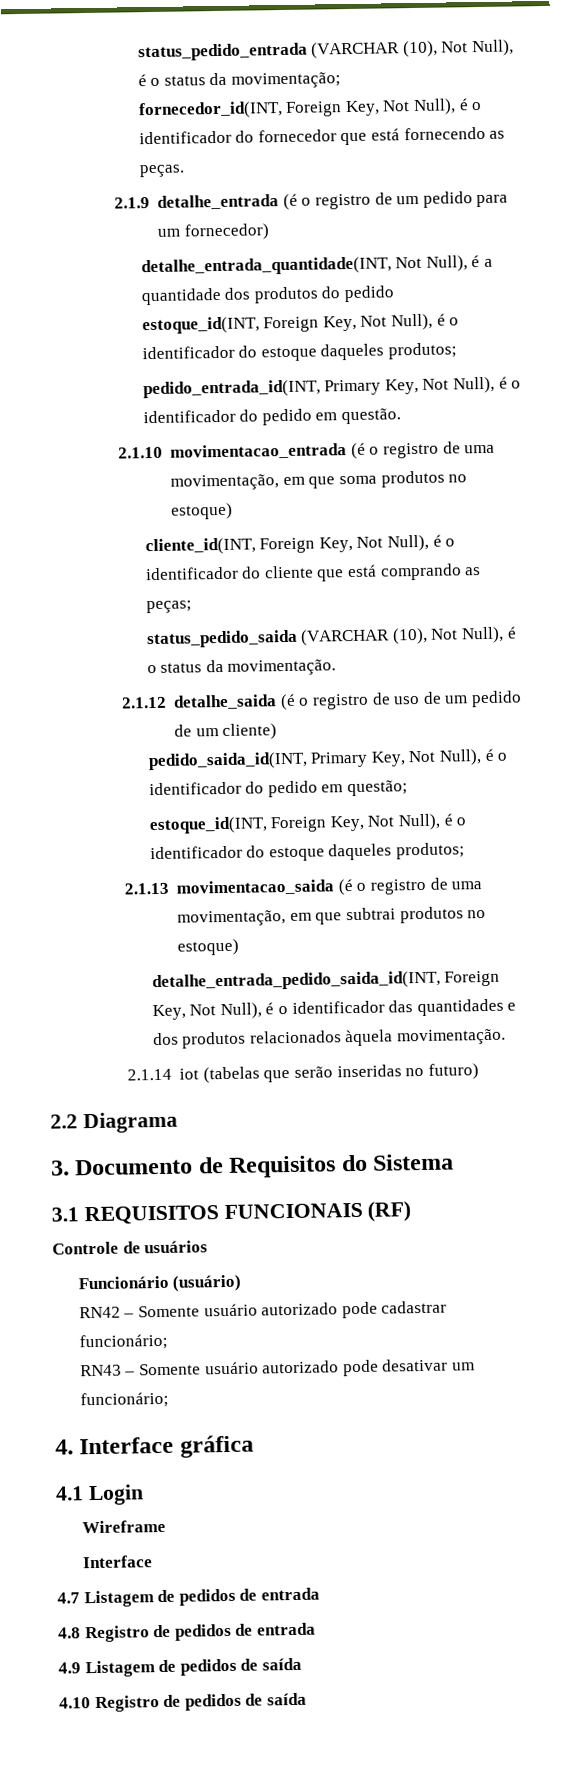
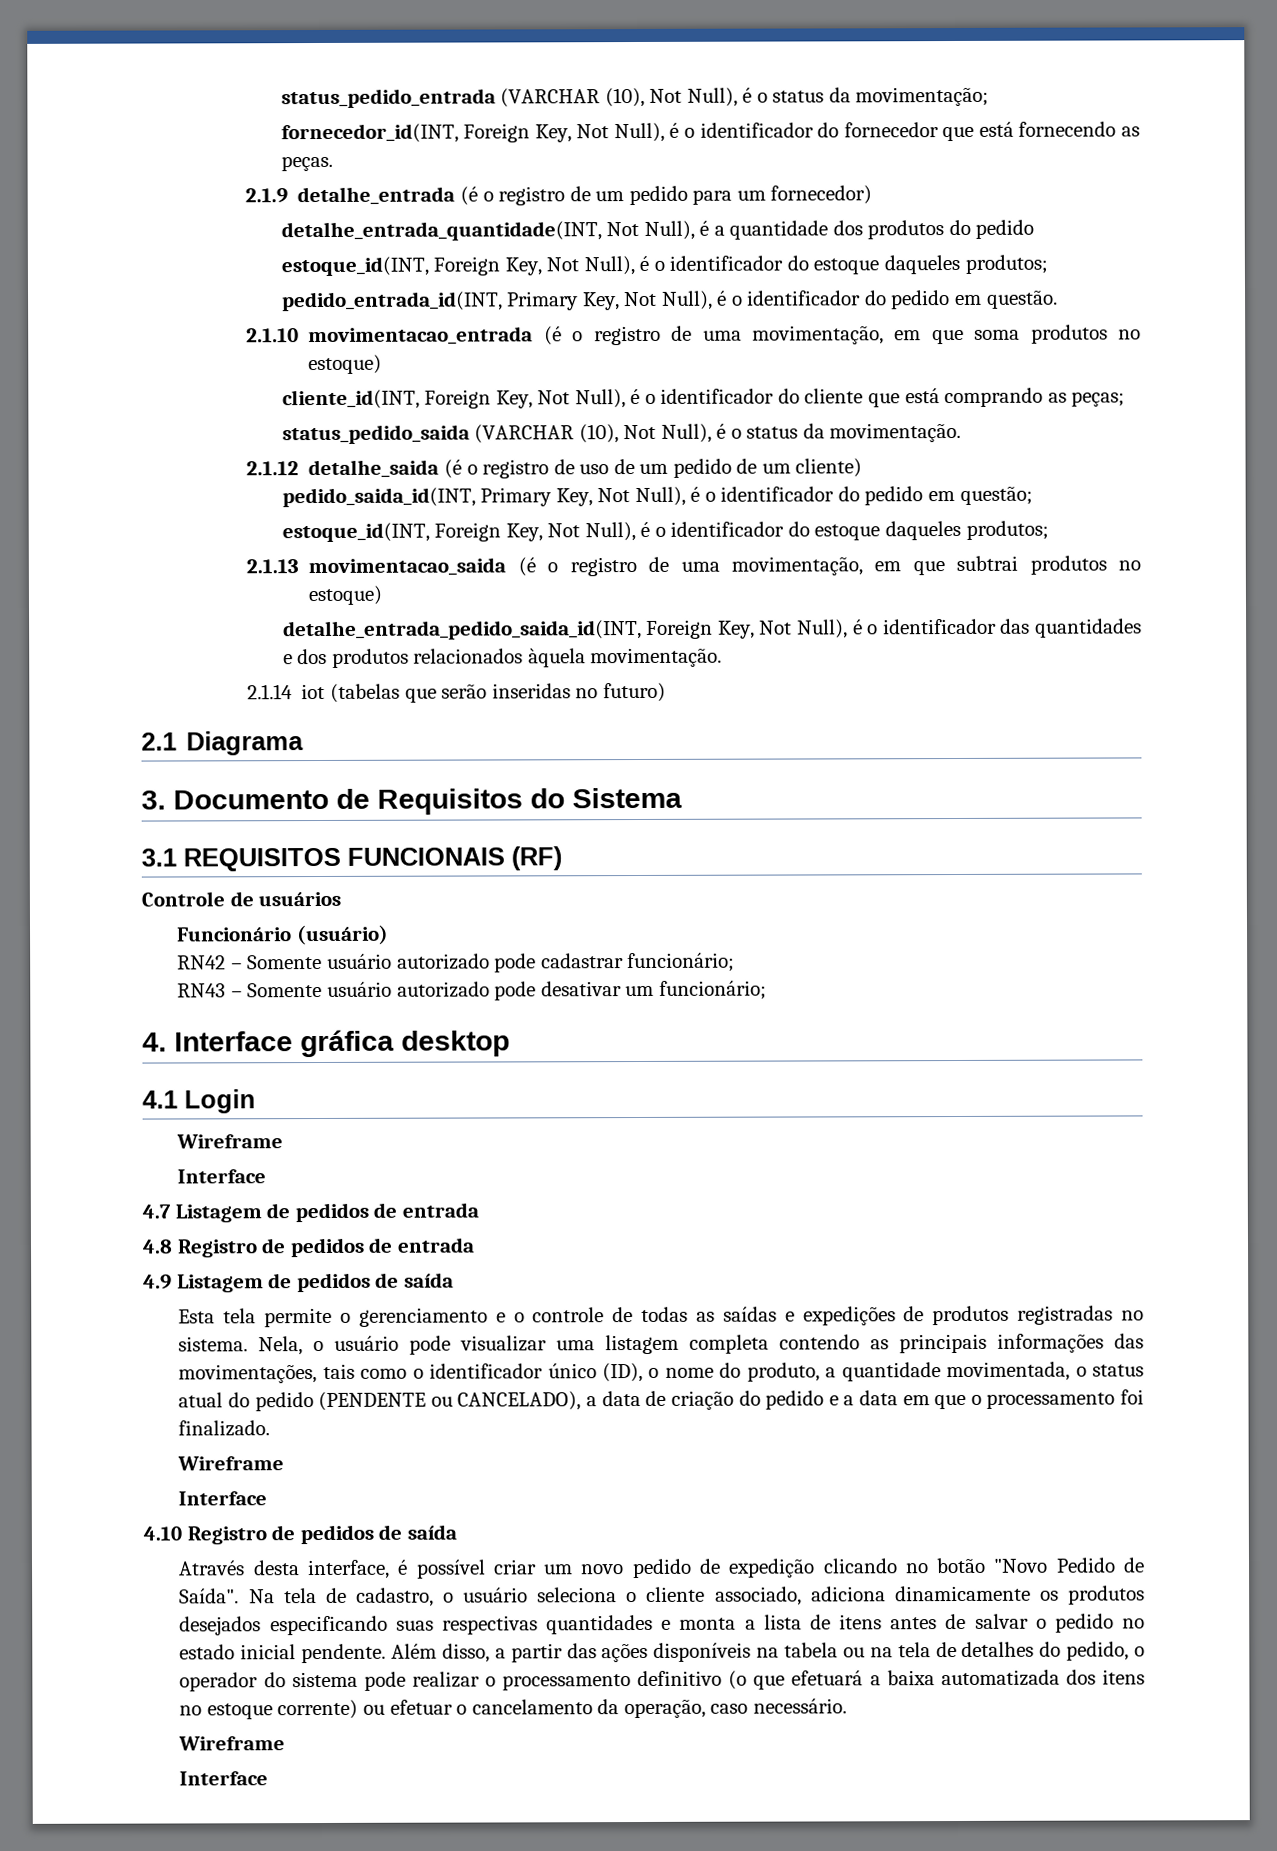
[50,1114,78,1129] 2.2 -> [141,732,177,751] 2.1
(254, 1446) none -> [401,1030,510,1057] desktop
(302, 1664) none -> [178,1305,1145,1328] [178,1333,1144,1356] [178,1361,1144,1384] [178,1389,1145,1412] [178,1420,271,1437] [177,1456,285,1471] [178,1491,268,1506] // Esta tela permite o gerenciamento e o controle de todas as saídas e expedições de produtos registradas no sistema. Nela, o usuário pode visualizar uma listagem completa contendo as principais informações das movimentações, tais como o identificador único (ID), o nome do produto, a quantidade movimentada, o status atual do pedido (PENDENTE ou CANCELADO), a data de criação do pedido e a data em que o processamento foi finalizado. // Wireframe // Interface
(307, 1699) none -> [178,1557,1145,1580] [179,1585,1146,1607] [179,1613,1145,1636] [179,1641,1145,1664] [179,1669,1146,1692] [179,1698,847,1720] [178,1736,286,1751] [179,1771,269,1786] // Através desta interface, é possível criar um novo pedido de expedição clicando no botão "Novo Pedido de Saída". Na tela de cadastro, o usuário seleciona o cliente associado, adiciona dinamicamente os produtos desejados especificando suas respectivas quantidades e monta a lista de itens antes de salvar o pedido no estado inicial pendente. Além disso, a partir das ações disponíveis na tabela ou na tela de detalhes do pedido, o operador do sistema pode realizar o processamento definitivo (o que efetuará a baixa automatizada dos itens no estoque corrente) ou efetuar o cancelamento da operação, caso necessário. // Wireframe // Interface

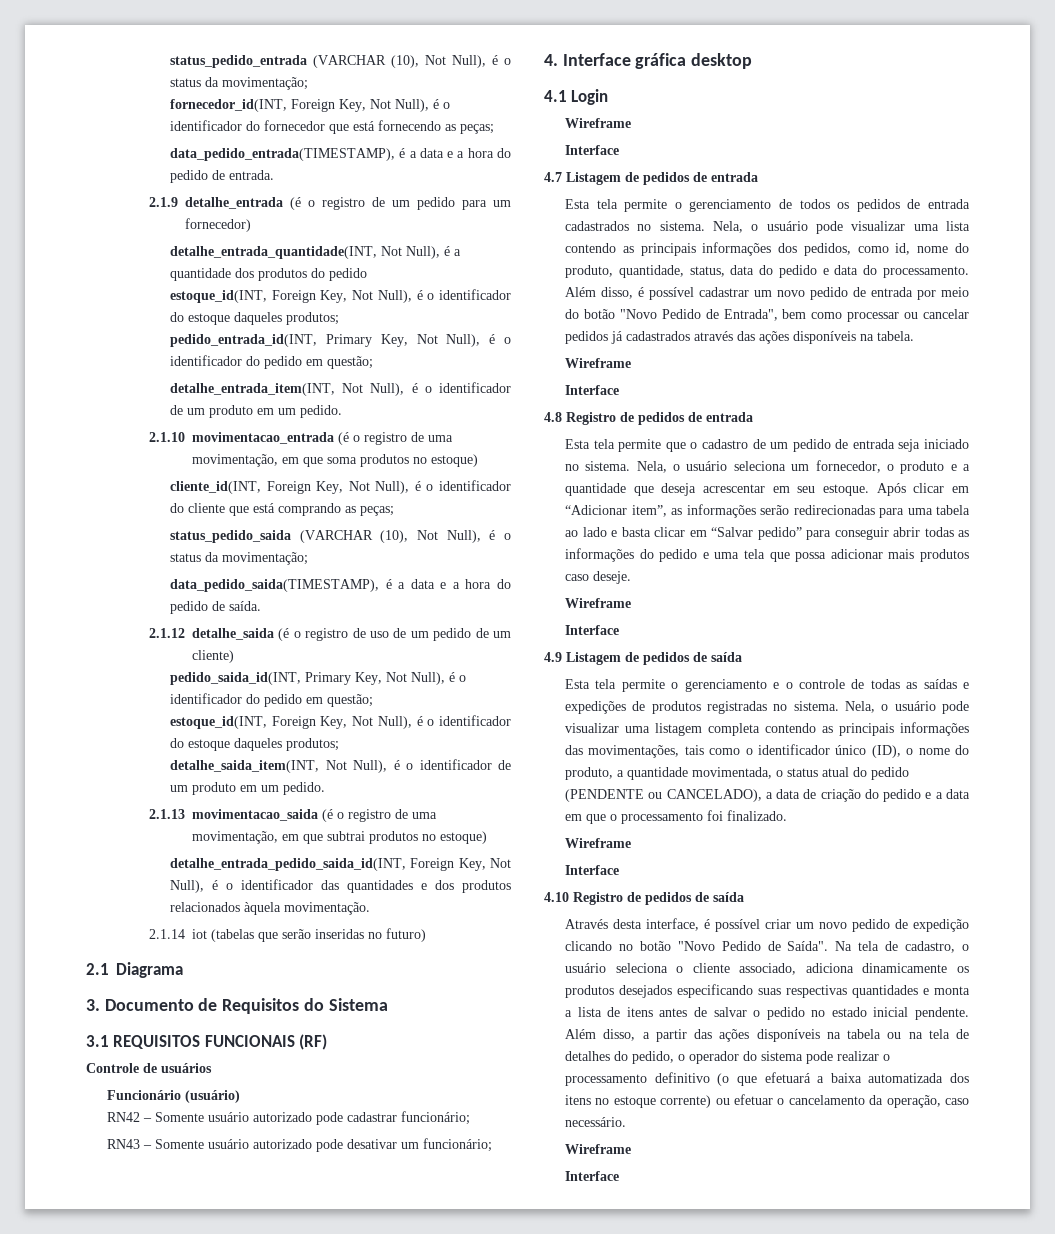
[280,155,333,172] peças. -> [460,124,495,134] [170,148,511,161] [170,170,275,183] peças; // data_pedido_entrada(TIMESTAMP), é a data e a hora do pedido de entrada.
[986,289,1058,309] questão. -> [327,356,374,369] [170,382,511,396] [170,405,343,418] questão; // detalhe_entrada_item(INT, Not Null), é o identificador de um produto em um pedido.
[829,422,962,443] movimentação. -> [222,552,309,565] [170,579,511,592] [170,601,262,614] movimentação; // data_pedido_saida(TIMESTAMP), é a data e a hora do pedido de saída.
(1049, 530) none -> [170,759,511,773] [170,782,326,795] // detalhe_saida_item(INT, Not Null), é o identificador de um produto em um pedido.
(479, 1210) none -> [565,199,970,212] [565,221,971,234] [565,242,969,256] [565,265,969,278] [565,287,970,300] [565,309,969,322] [565,331,915,344] [565,358,632,368] [565,385,620,395] // Esta tela permite o gerenciamento de todos os pedidos de entrada cadastrados no sistema. Nela, o usuário pode visualizar uma lista contendo as principais informações dos pedidos, como id, nome do produto, quantidade, status, data do pedido e data do processamento. Além disso, é possível cadastrar um novo pedido de entrada por meio do botão "Novo Pedido de Entrada", bem como processar ou cancelar pedidos já cadastrados através das ações disponíveis na tabela. // Wireframe // Interface
(475, 1245) none -> [565,439,969,452] [565,460,970,474] [565,483,969,496] [565,504,970,518] [565,527,969,540] [565,548,969,562] [565,571,632,584] [565,598,632,608] [565,625,620,635] // Esta tela permite que o cadastro de um pedido de entrada seja iniciado no sistema. Nela, o usuário seleciona um fornecedor, o produto e a quantidade que deseja acrescentar em seu estoque. Após clicar em “Adicionar item”, as informações serão redirecionadas para uma tabela ao lado e basta clicar em “Salvar pedido” para conseguir abrir todas as informações do pedido e uma tela que possa adicionar mais produtos caso deseje. // Wireframe // Interface

